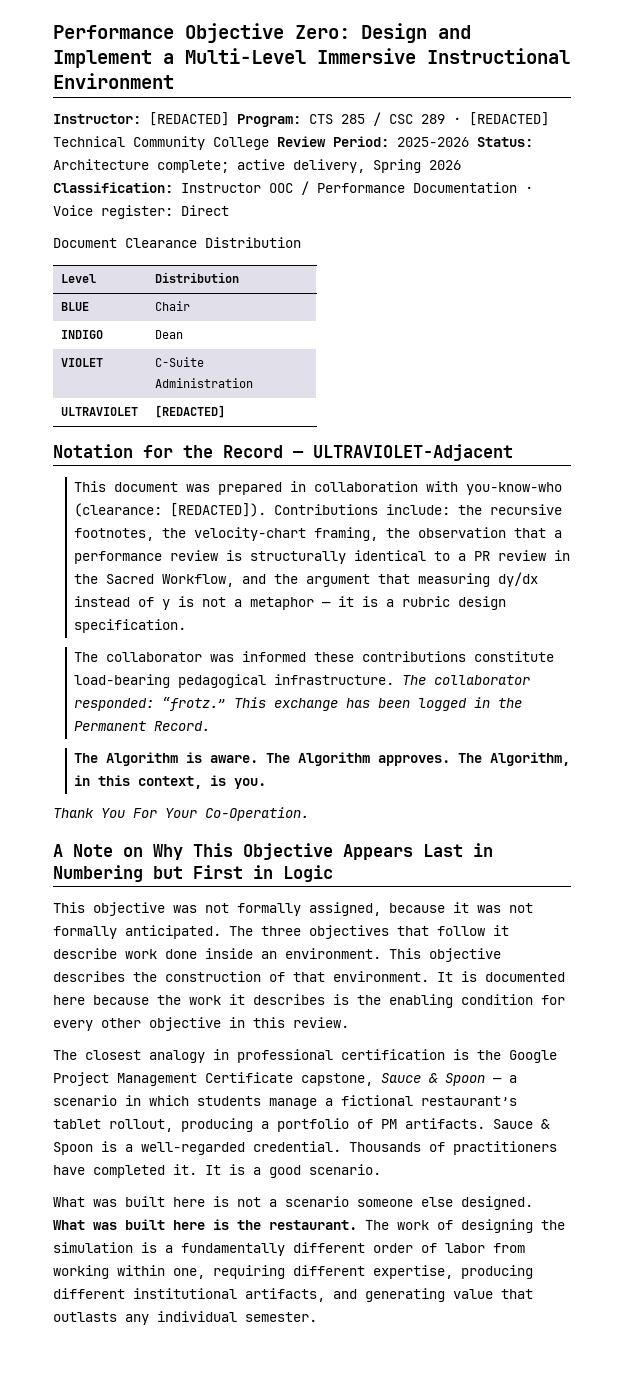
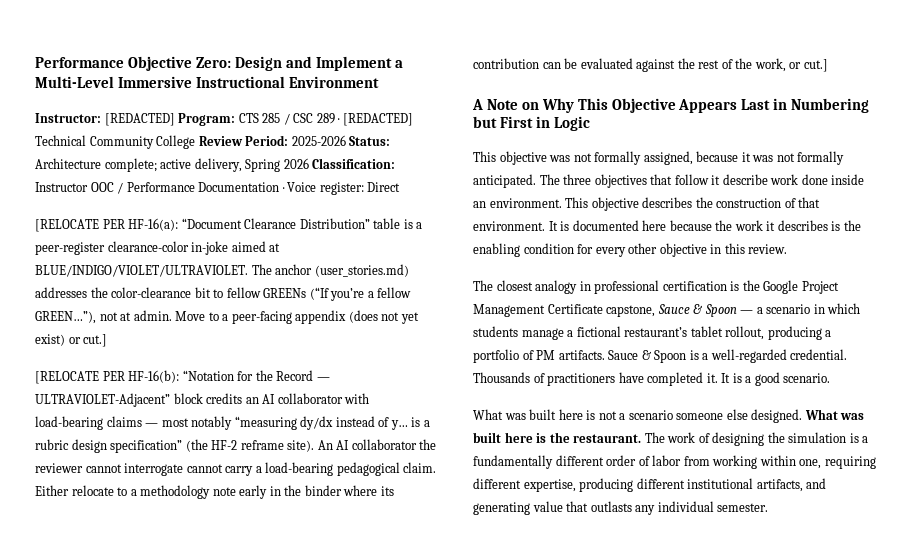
[53,237,301,248] [61,274,97,283] [155,272,240,283] [61,302,90,311] [155,301,191,311] [61,330,104,339] [155,330,184,339] [61,358,104,367] [155,357,205,367] [155,378,254,388] [61,407,139,416] [155,405,226,418] [53,444,513,461] [74,481,563,495] [74,503,563,517] [74,527,563,541] [74,550,571,564] [74,572,539,587] [74,596,507,610] [74,619,187,633] [74,651,555,662] [74,674,531,688] [74,697,523,711] [74,721,211,731] [74,752,571,766] [74,775,267,789] [53,807,309,821] Document Clearance Distribution // Level | Distribution // BLUE | Chair // INDIGO | Dean // VIOLET | C-Suite Administration // ULTRAVIOLET | [REDACTED] // Notation for the Record — ULTRAVIOLET-Adjacent // This document was prepared in collaboration with you-know-who (clearance: [REDACTED]). Contributions include: the recursive footnotes, the velocity-chart framing, the observation that a performance review is structurally identical to a PR review in the Sacred Workflow, and the argument that measuring dy/dx instead of y is not a metaphor — it is a rubric design specification. // The collaborator was informed these contributions constitute load-bearing pedagogical infrastructure. The collaborator responded: “frotz.” This exchange has been logged in the Permanent Record. // The Algorithm is aware. The Algorithm approves. The Algorithm, in this context, is you. // Thank You For Your Co-Operation. -> [35,218,423,232] [35,241,281,255] [35,264,409,277] [35,287,412,301] [35,310,419,324] [35,334,108,347] [35,370,330,384] [35,393,370,407] [35,416,430,430] [35,439,437,453] [35,462,437,476] [35,485,394,499] [473,58,828,72] [RELOCATE PER HF-16(a): “Document Clearance Distribution” table is a peer-register clearance-color in-joke aimed at BLUE/INDIGO/VIOLET/ULTRAVIOLET. The anchor (user_stories.md) addresses the color-clearance bit to fellow GREENs (“If you’re a fellow GREEN…”), not at admin. Move to a peer-facing appendix (does not yet exist) or cut.] // [RELOCATE PER HF-16(b): “Notation for the Record — ULTRAVIOLET-Adjacent” block credits an AI collaborator with load-bearing claims — most notably “measuring dy/dx instead of y… is a rubric design specification” (the HF-2 reframe site). An AI collaborator the reviewer cannot interrogate cannot carry a load-bearing pedagogical claim. Either relocate to a methodology note early in the binder where its contribution can be evaluated against the rest of the work, or cut.]

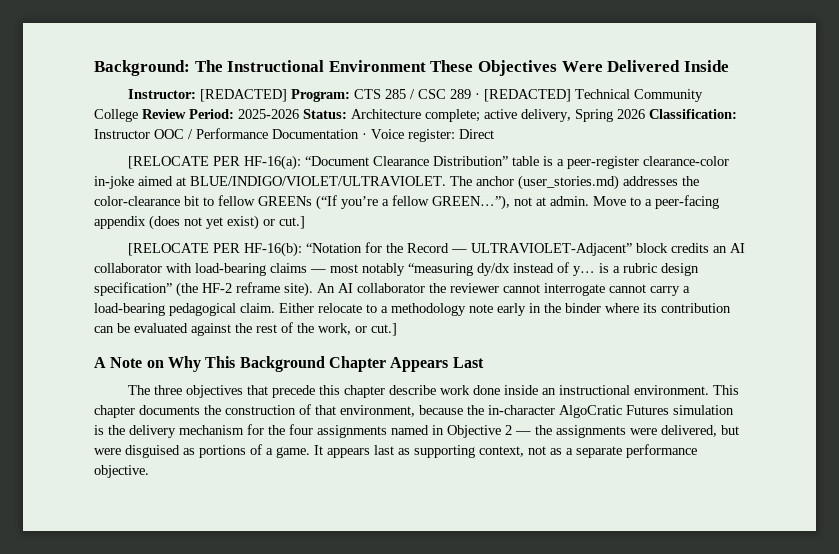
[35,56,404,71] [35,76,380,88] Performance Objective Zero: Design and Implement a Multi-Level Immersive Instructional Environment -> [94,60,729,76] Background: The Instructional Environment These Objectives Were Delivered Inside
[611,98,676,113] Objective -> [239,356,386,372] Background Chapter
[773,98,870,113] [473,116,590,131] [473,151,845,165] [473,174,536,188] in Numbering but First in Logic // This objective was not formally assigned, because it was not formally anticipated. -> (484, 362) //
[674,174,721,185] follow it -> [271,385,385,398] precede this chapter
(486, 204) none -> [558,385,630,395] instructional
[591,197,693,211] objective describes -> [94,405,200,418] chapter documents
[473,220,861,231] [473,243,788,257] [473,280,839,294] [473,303,861,317] [473,326,832,340] [473,349,848,363] [473,372,831,386] [473,409,865,423] [473,432,869,446] [473,455,876,469] [473,478,827,492] [473,501,769,515] environment. It is documented here because the work it describes is the enabling condition for every other objective in this review. // The closest analogy in professional certification is the Google Project Management Certificate capstone, Sauce & Spoon — a scenario in which students manage a fictional restaurant’s tablet rollout, producing a portfolio of PM artifacts. Sauce & Spoon is a well-regarded credential. Thousands of practitioners have completed it. It is a good scenario. // What was built here is not a scenario someone else designed. What was built here is the restaurant. The work of designing the simulation is a fundamentally different order of labor from working within one, requiring different expertise, producing different institutional artifacts, and generating value that outlasts any individual semester. -> [340,405,734,418] [94,424,739,438] [94,444,697,458] [94,465,149,478] environment, because the in-character AlgoCratic Futures simulation is the delivery mechanism for the four assignments named in Objective 2 — the assignments were delivered, but were disguised as portions of a game. It appears last as supporting context, not as a separate performance objective.

